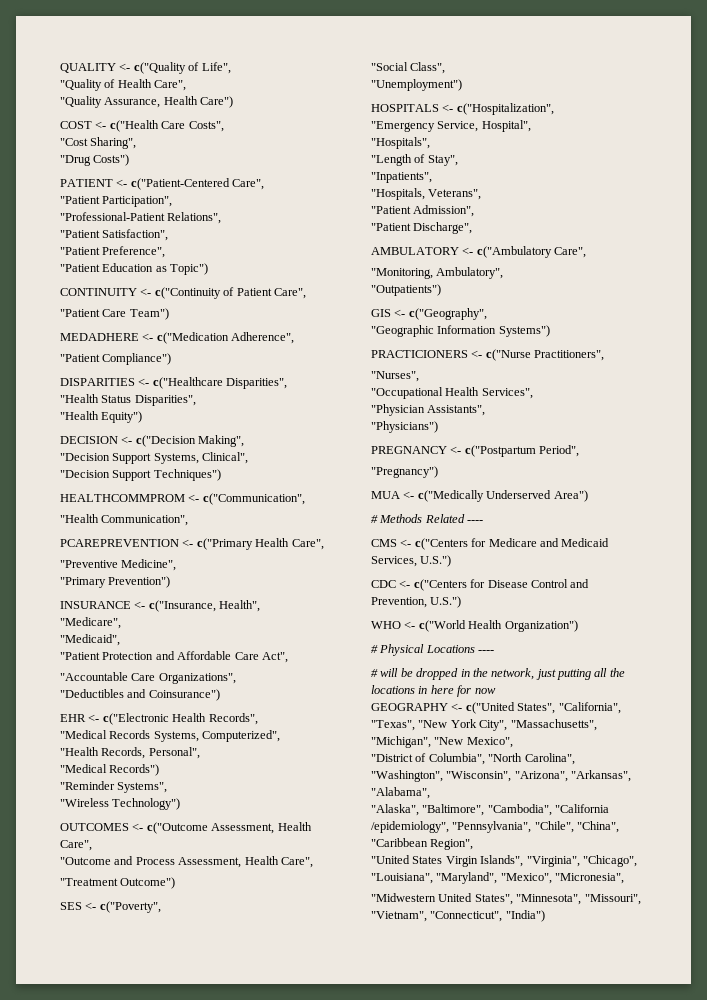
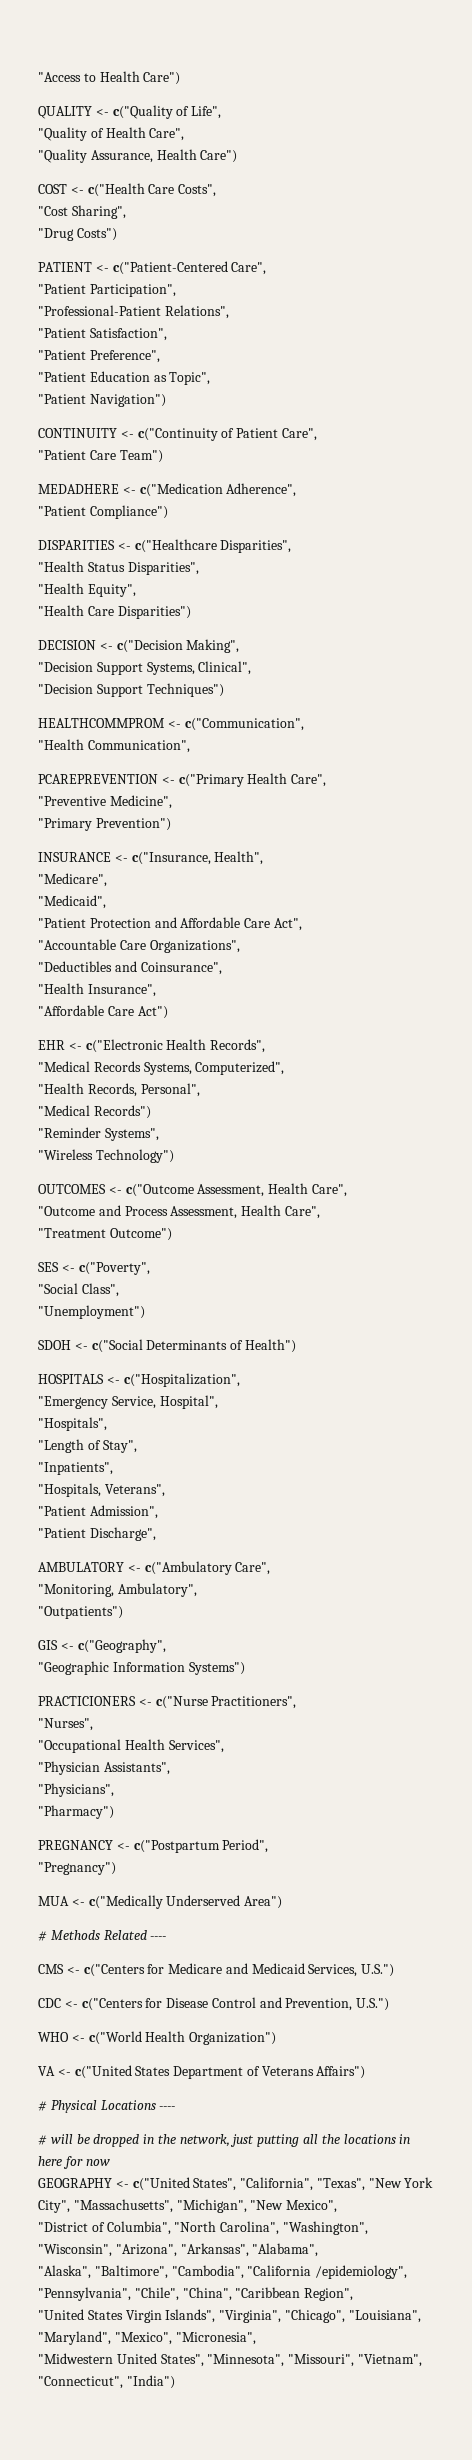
(60, 68) none -> [38,71,181,85] "Access to Health Care") //
[170,263,209,275] Topic") -> [169,372,211,385] [38,394,166,407] Topic", // "Patient Navigation")
[101,411,143,423] Equity") -> [87,584,136,597] [38,605,191,619] Equity", // "Health Care Disparities")
[148,689,220,701] Coinsurance") -> [140,962,222,975] [38,983,156,997] [38,1005,168,1019] Coinsurance", // "Health Insurance", // "Affordable Care Act")
(462, 85) none -> [38,1339,296,1353] // SDOH <- c("Social Determinants of Health")
[371,421,438,433] "Physicians") -> [38,1783,114,1797] [38,1805,114,1819] "Physicians", // "Pharmacy")
(578, 626) none -> [38,2065,366,2079] // VA <- c("United States Department of Veterans Affairs")

